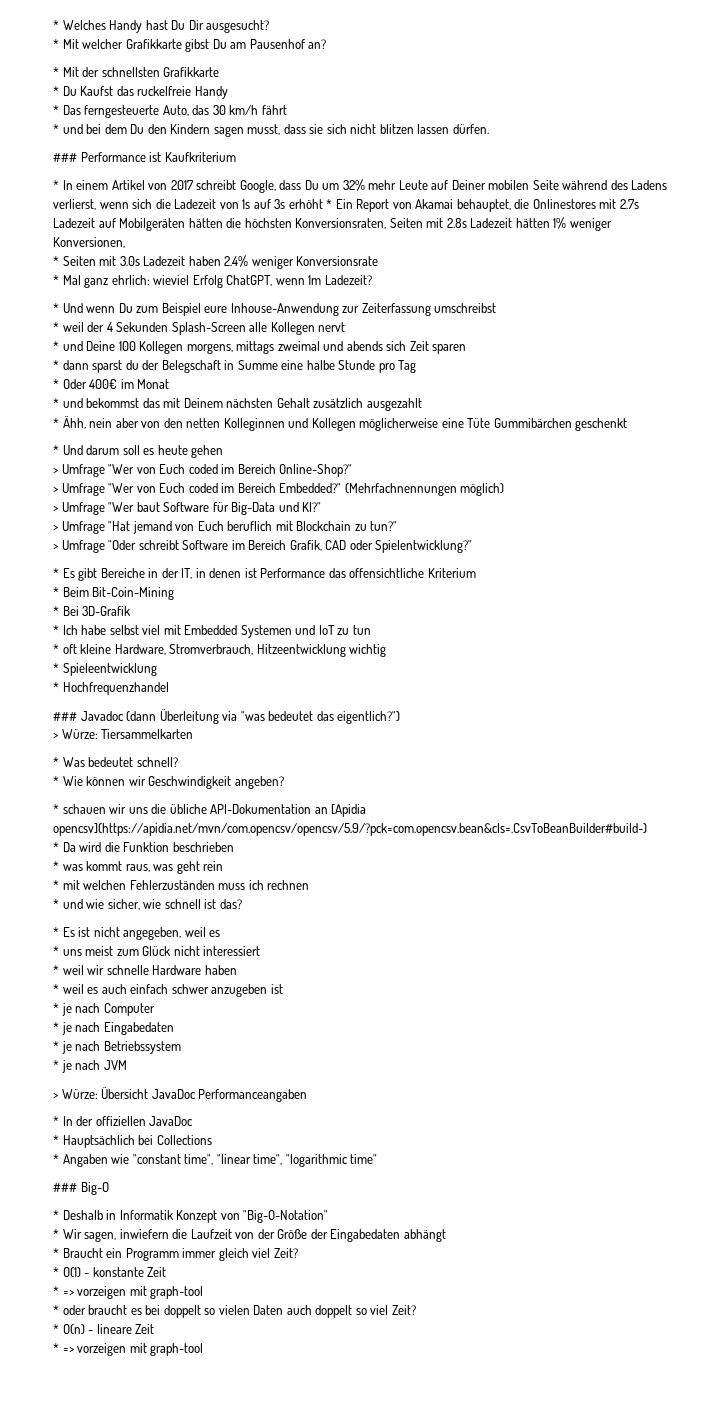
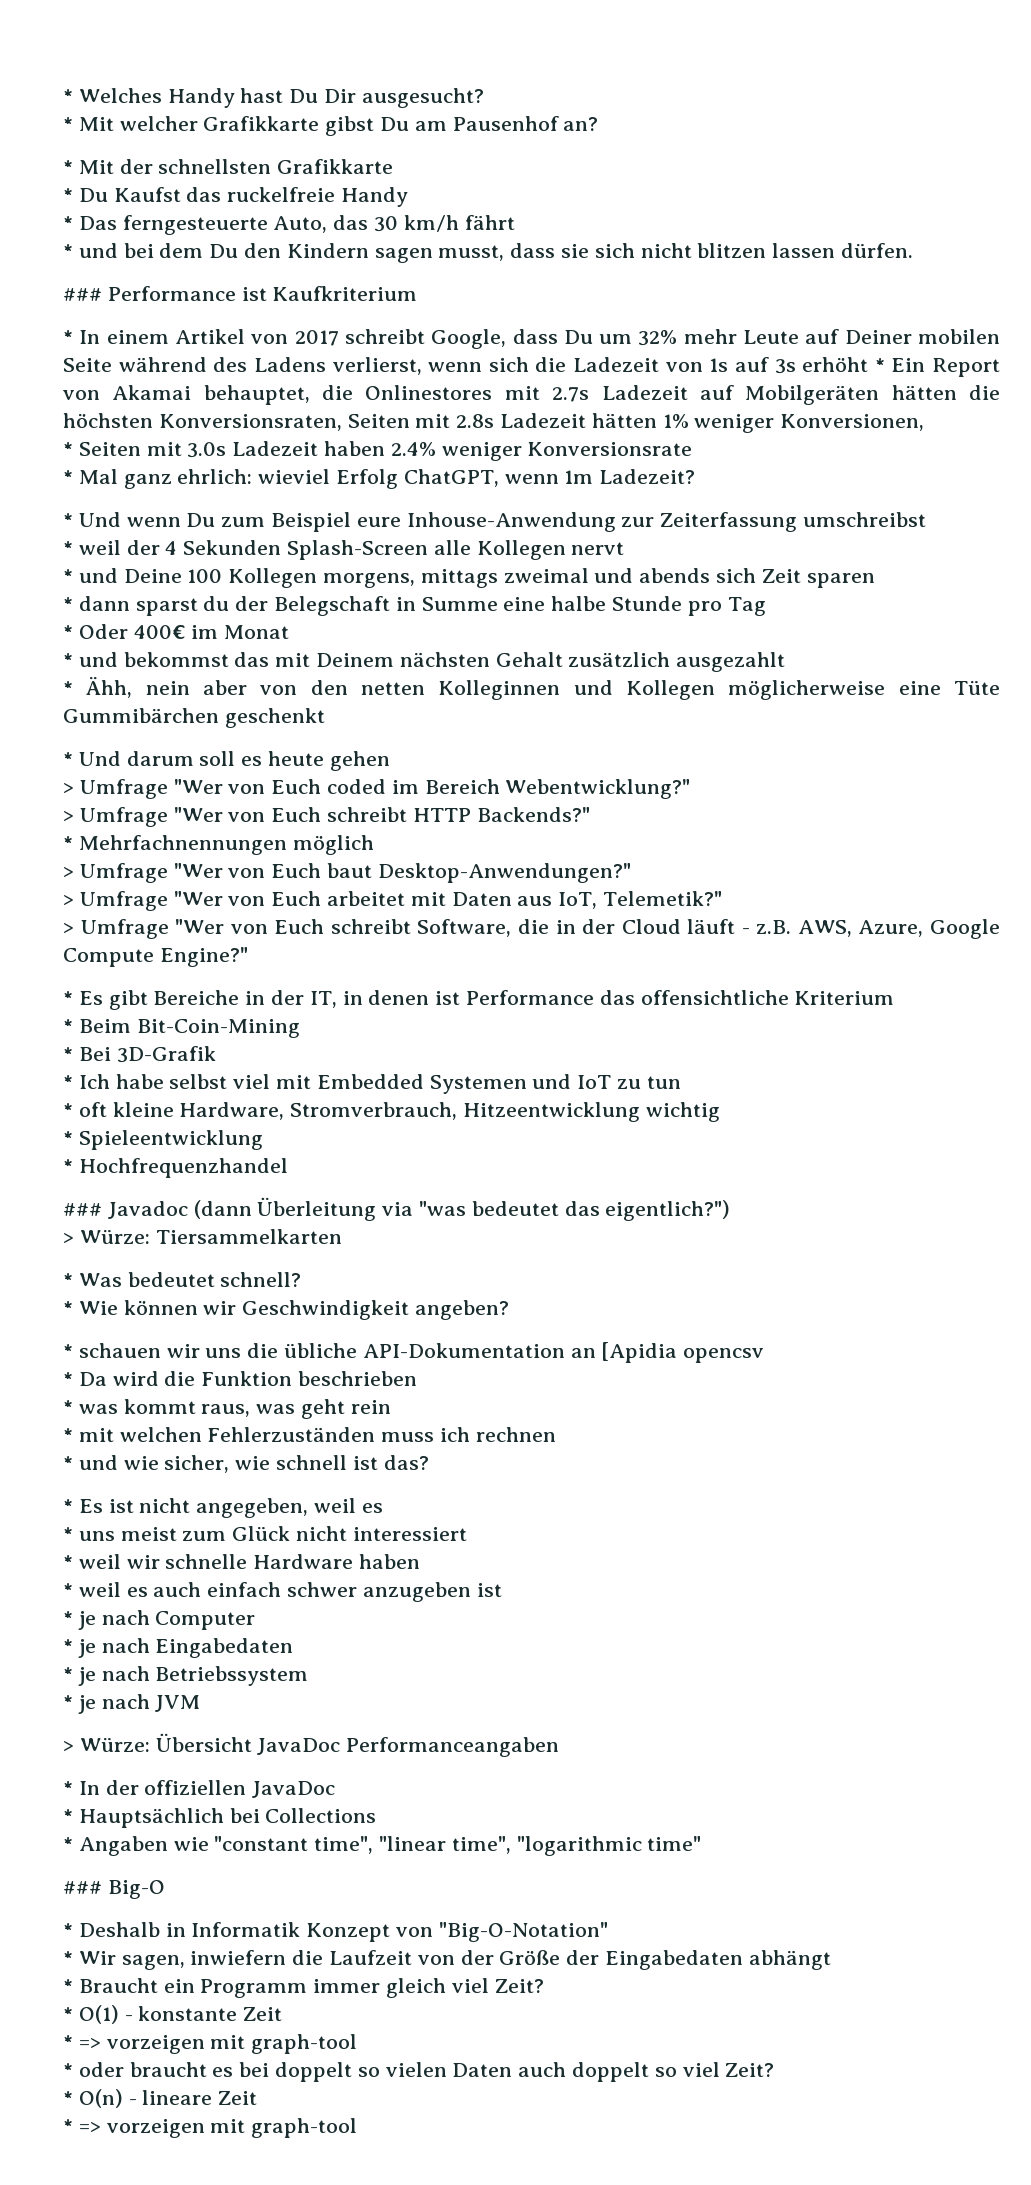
[279,464,353,477] [53,483,505,496] [53,502,322,515] [53,521,398,534] [53,540,473,553] Online-Shop?" // > Umfrage "Wer von Euch coded im Bereich Embedded?" (Mehrfachnennungen möglich) // > Umfrage "Wer baut Software für Big-Data und KI?" // > Umfrage "Hat jemand von Euch beruflich mit Blockchain zu tun?" // > Umfrage "Oder schreibt Software im Bereich Grafik, CAD oder Spielentwicklung?" -> [505,779,691,799] [63,807,590,827] [63,835,374,855] [63,863,631,883] [63,891,723,911] [63,919,1000,939] [63,947,248,967] Webentwicklung?" // > Umfrage "Wer von Euch schreibt HTTP Backends?" // * Mehrfachnennungen möglich // > Umfrage "Wer von Euch baut Desktop-Anwendungen?" // > Umfrage "Wer von Euch arbeitet mit Daten aus IoT, Telemetik?" // > Umfrage "Wer von Euch schreibt Software, die in der Cloud läuft - z.B. AWS, Azure, Google Compute Engine?"
[53,823,647,836] opencsv](https://apidia.net/mvn/com.opencsv/opencsv/5.9/?pck=com.opencsv.bean&cls=.CsvToBeanBuilder#build-) -> [683,1348,765,1363] opencsv

